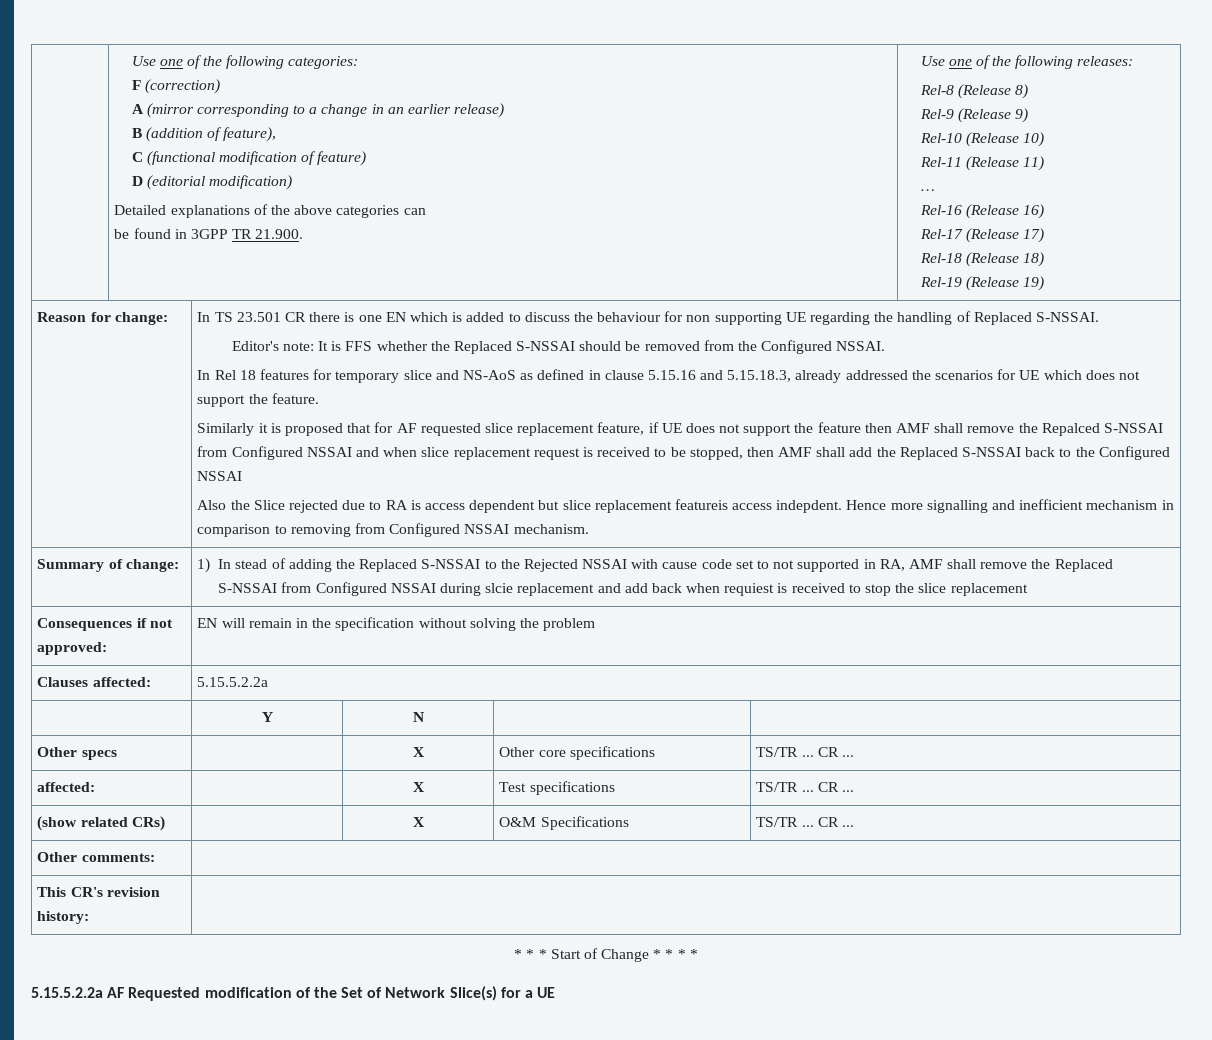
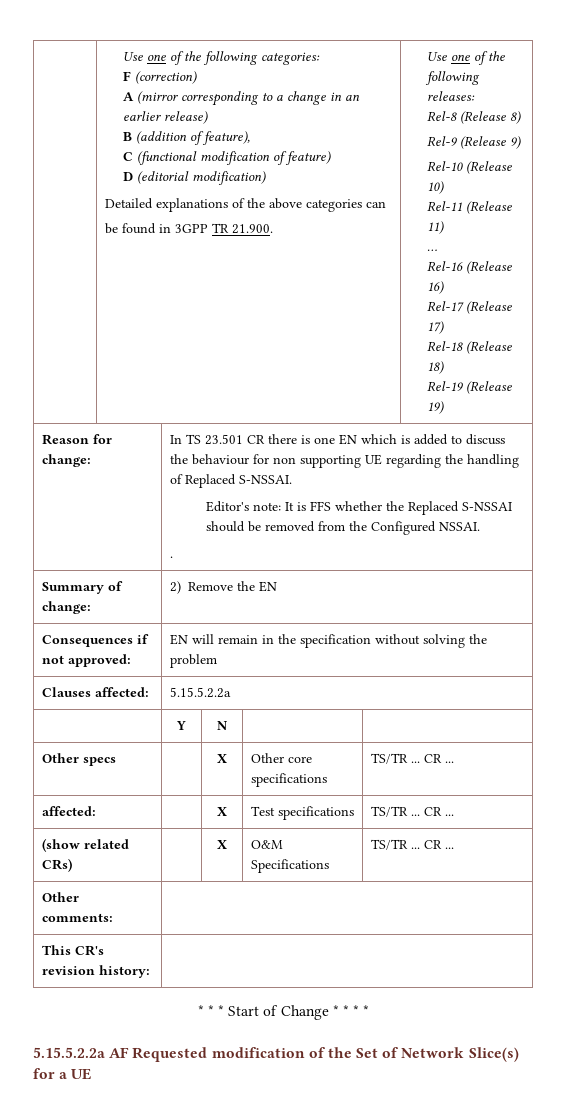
[197,369,1140,383] [197,393,319,407] [197,422,1163,436] [197,446,1170,460] [197,471,243,481] [197,499,1174,513] [197,523,589,537] [37,559,179,572] [197,558,1113,573] [218,582,1028,596] In Rel 18 features for temporary slice and NS-AoS as defined in clause 5.15.16 and 5.15.18.3, already addressed the scenarios for UE which does not support the feature. // Similarly it is proposed that for AF requested slice replacement feature, if UE does not support the feature then AMF shall remove the Repalced S-NSSAI from Configured NSSAI and when slice replacement request is received to be stopped, then AMF shall add the Replaced S-NSSAI back to the Configured NSSAI // Also the Slice rejected due to RA is access dependent but slice replacement featureis access indepdent. Hence more signalling and inefficient mechanism in comparison to removing from Configured NSSAI mechanism. // Summary of change: | 1) In stead of adding the Replaced S-NSSAI to the Rejected NSSAI with cause code set to not supported in RA, AMF shall remove the Replaced S-NSSAI from Configured NSSAI during slcie replacement and add back when requiest is received to stop the slice replacement -> [169,556,173,558] [41,581,123,594] [41,601,91,614] [169,581,277,594] . // Summary of change: | 2) Remove the EN

